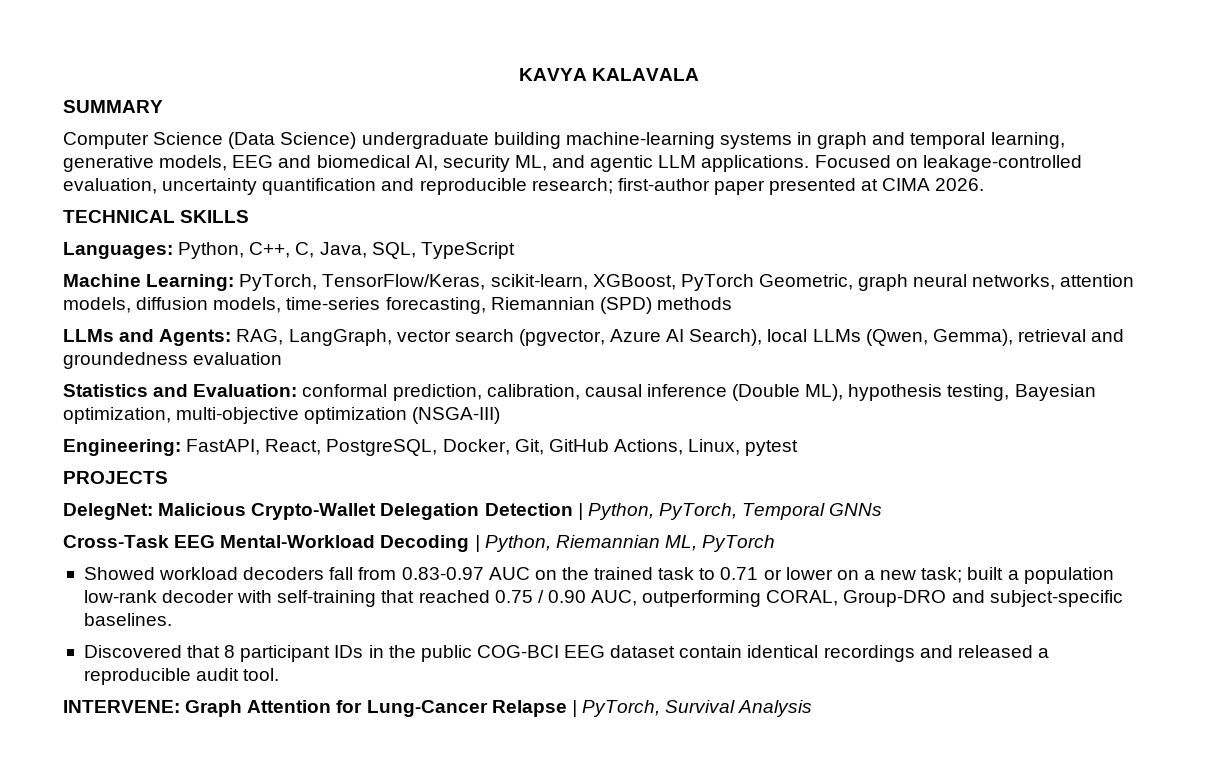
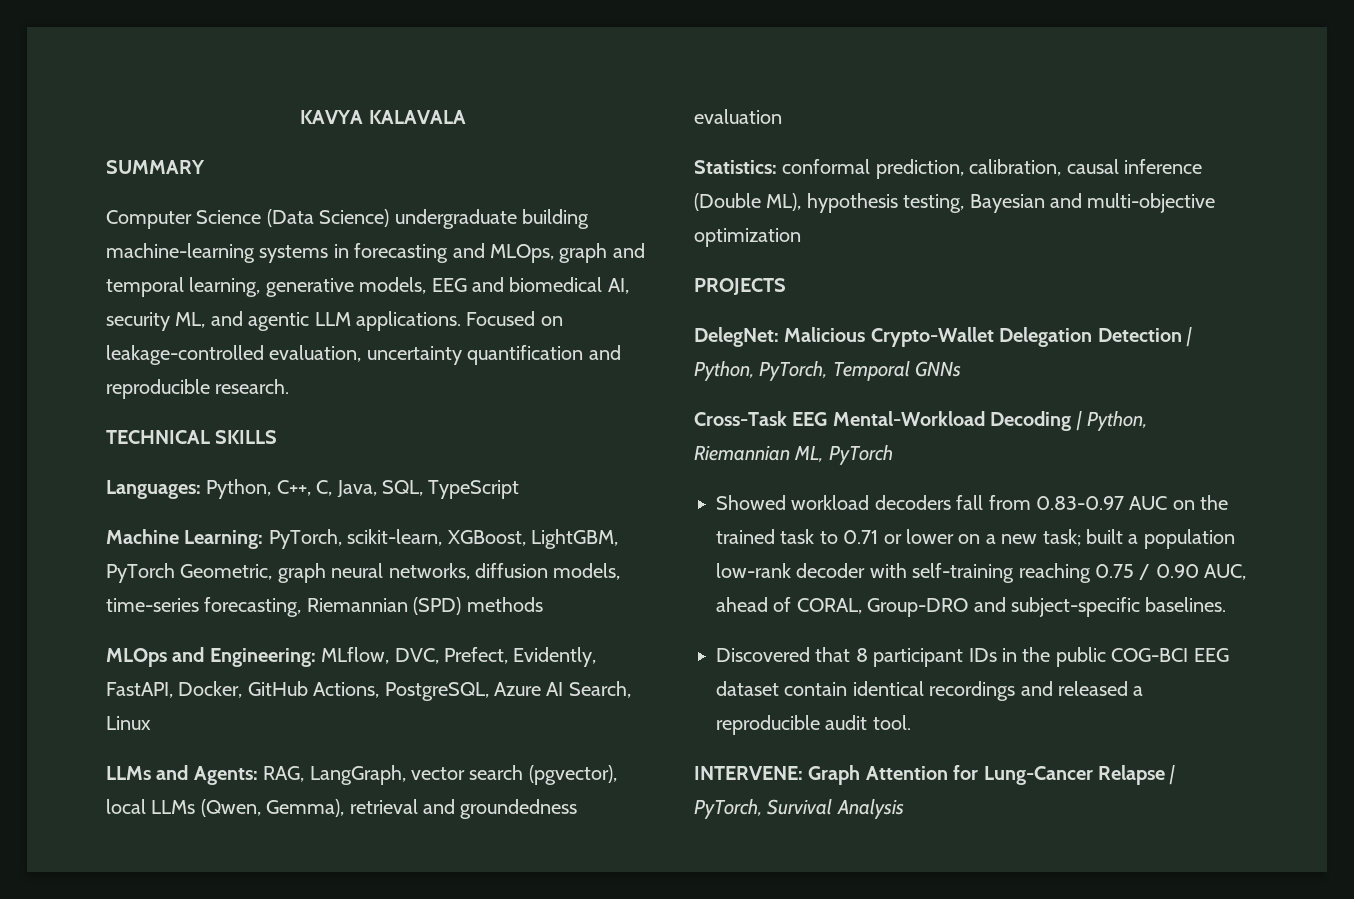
(813, 138) none -> [354,243,554,263] forecasting and MLOps,
[531,178,985,195] research; first-author paper presented at CIMA 2026. -> [215,379,290,394] research.
[322,274,486,290] TensorFlow/Keras, -> (342, 539) none
(676, 282) none -> [530,529,618,549] LightGBM,
[1060,274,1135,287] [63,297,131,313] attention models, -> (470, 571) none
(732, 303) none -> [106,647,597,667] [106,681,631,701] [106,716,151,730] // MLOps and Engineering: MLflow, DVC, Prefect, Evidently, FastAPI, Docker, GitHub Actions, PostgreSQL, Azure AI Search, Linux
[518,329,763,346] (pgvector, Azure AI Search), -> [528,765,617,785] (pgvector),
[63,384,298,397] Statistics and Evaluation: -> [694,160,777,174] Statistics:
[63,407,171,424] optimization, -> [1050,193,1082,208] and
[412,407,501,424] [63,439,799,456] (NSGA-III) // Engineering: FastAPI, React, PostgreSQL, Docker, Git, GitHub Actions, Linux, pytest -> (801, 237) none
[381,590,490,603] that reached -> [1018,563,1091,583] reaching
[642,590,762,607] outperforming -> [716,597,792,612] ahead of

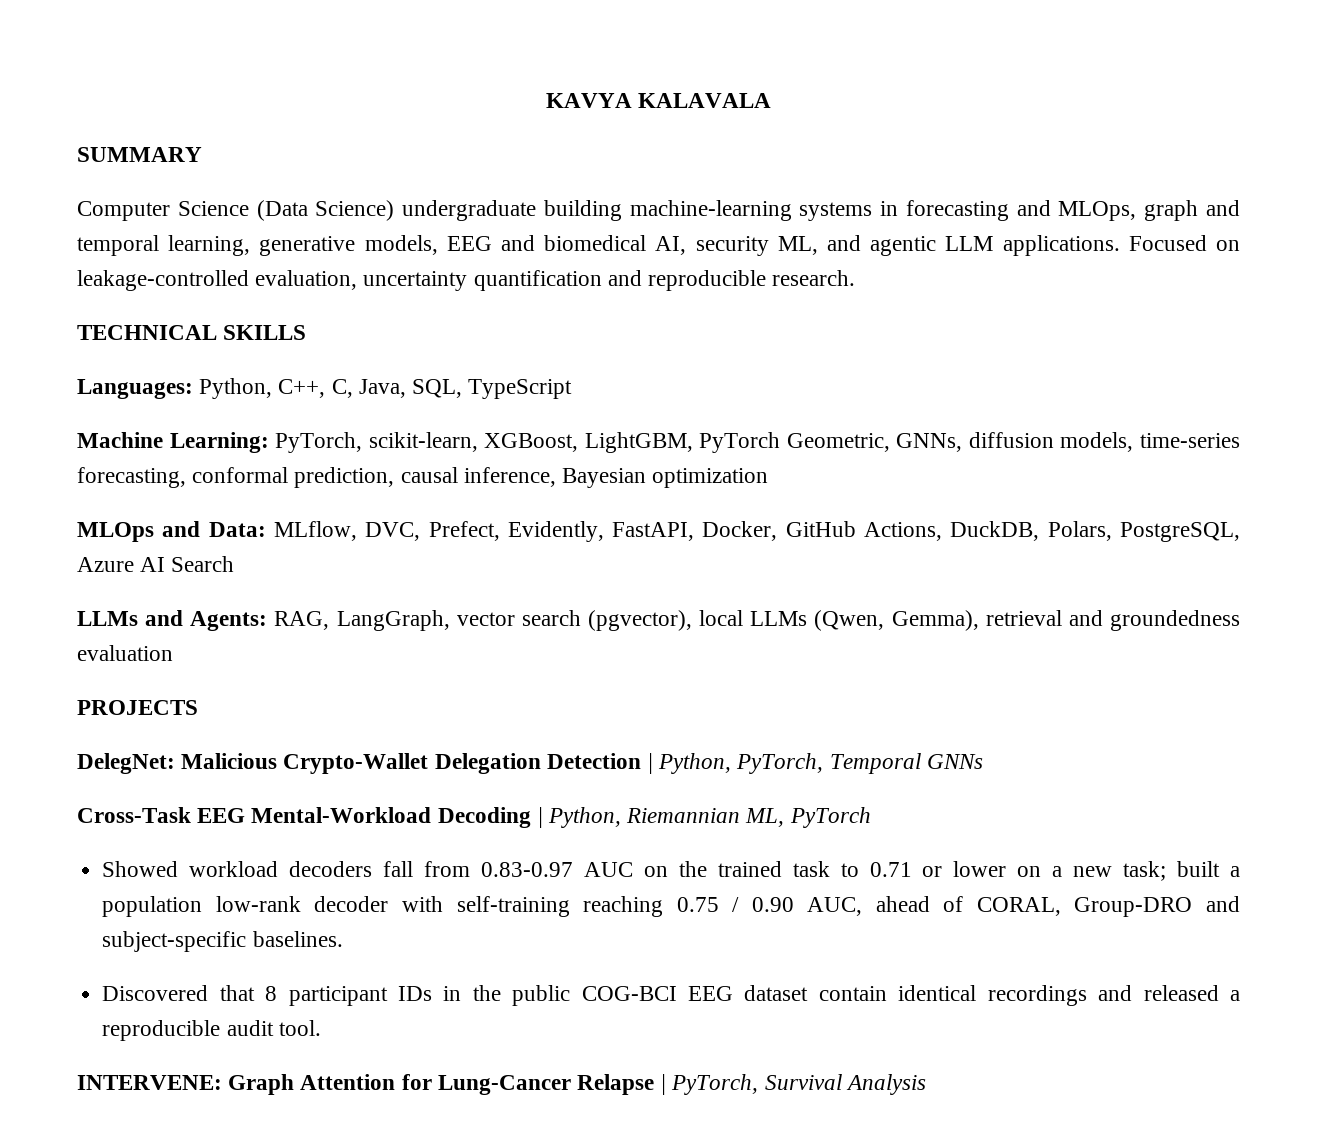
[277,563,470,583] graph neural networks, -> [896,433,963,452] GNNs,
[306,597,543,615] Riemannian (SPD) methods -> [192,467,769,488] conformal prediction, causal inference, Bayesian optimization
[209,648,316,667] Engineering: -> [208,522,266,537] Data:
(380, 690) none -> [950,521,1112,541] DuckDB, Polars,
[568,681,631,698] [106,716,151,730] Search, Linux -> [171,556,235,572] Search
[694,159,1202,179] [694,193,1216,213] [694,228,801,247] // Statistics: conformal prediction, calibration, causal inference (Double ML), hypothesis testing, Bayesian and multi-objective optimization -> (173, 653) none

